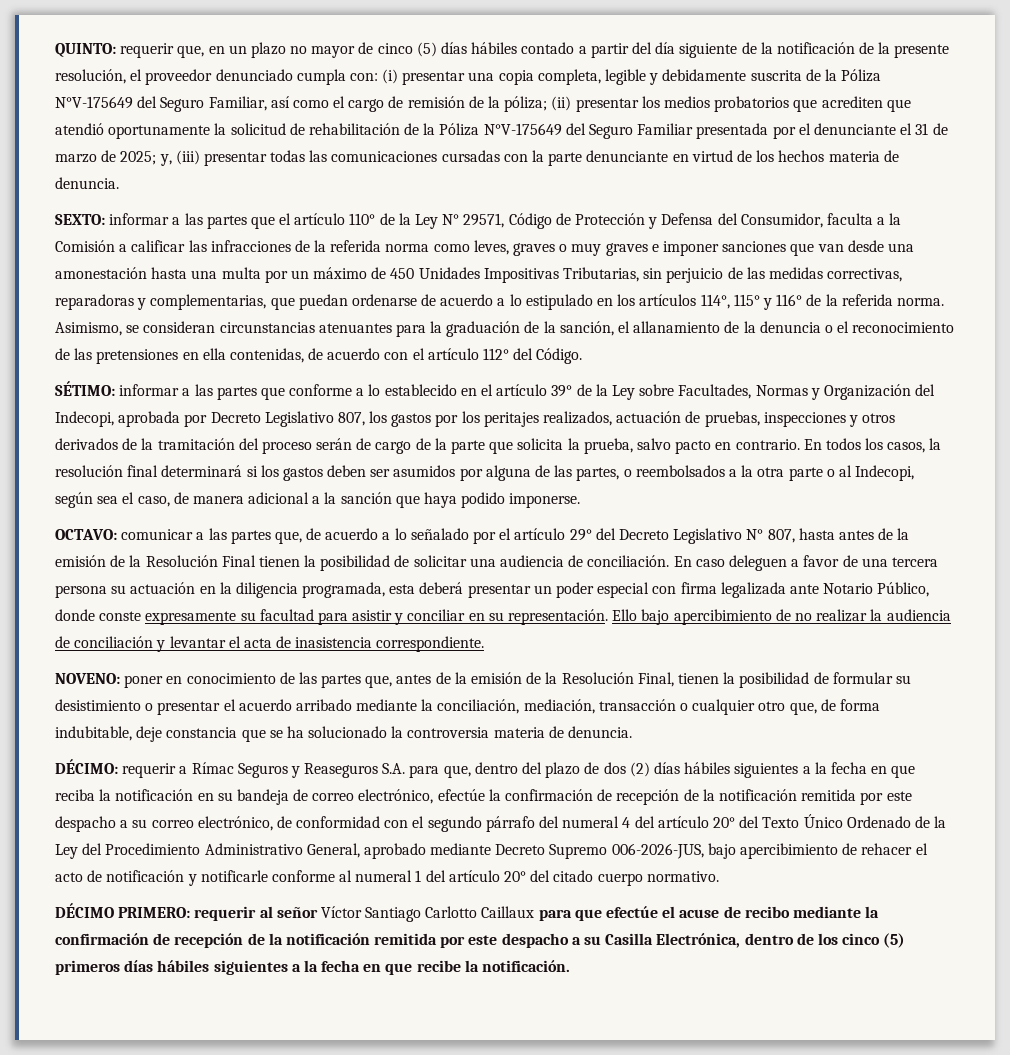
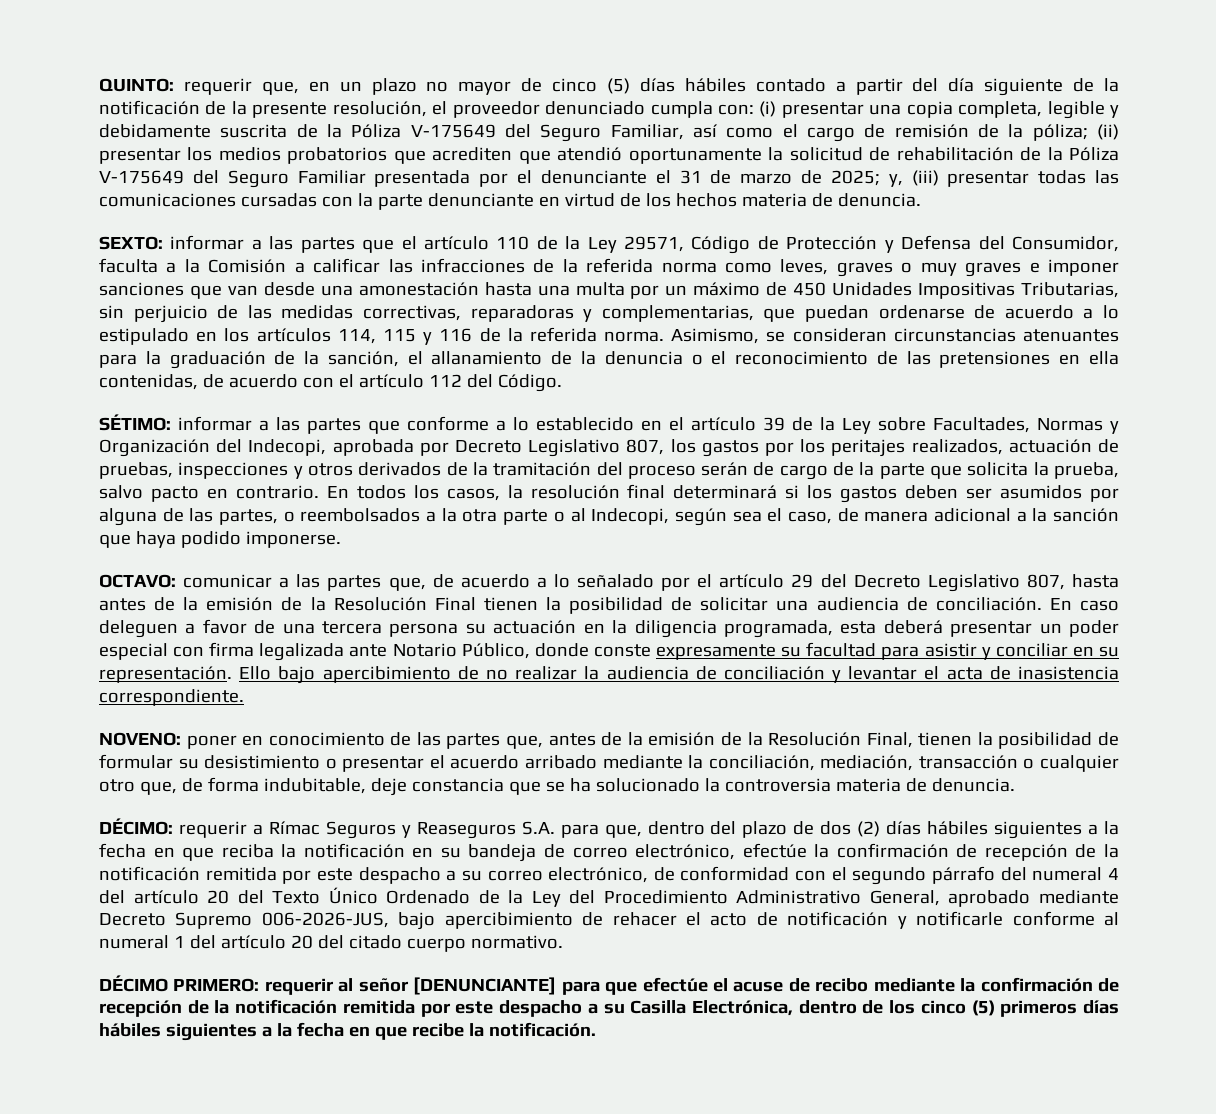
[55,96,133,109] N°V-175649 -> [410,124,496,138] V-175649
[483,123,562,136] N°V-175649 -> [99,170,184,184] V-175649
[349,213,460,229] 110° de la Ley N° -> [496,236,617,253] 110 de la Ley
[700,294,803,310] 114°, 115° y 116° -> [337,328,473,345] 114, 115 y 116
[483,348,510,360] 112° -> [428,374,462,387] 112
[551,385,573,397] 39° -> [763,417,785,431] 39
[569,529,592,541] 29° -> [791,574,814,588] 29
[746,529,764,540] N° -> (1020, 583) none
[712,817,735,828] 20° -> [207,890,230,904] 20
[504,871,527,882] 20° -> [290,935,313,949] 20
[320,906,535,922] Víctor Santiago Carlotto Caillaux -> [413,977,557,995] [DENUNCIANTE]

